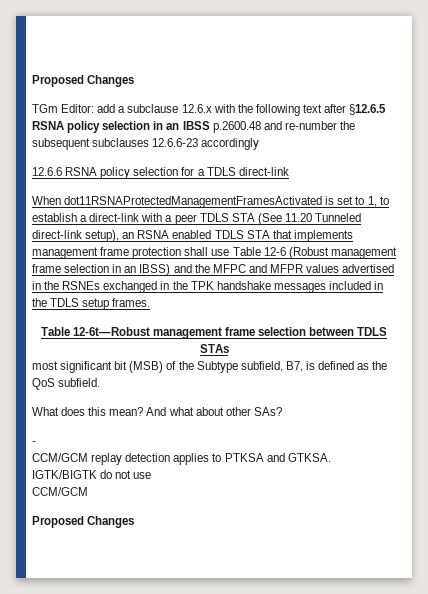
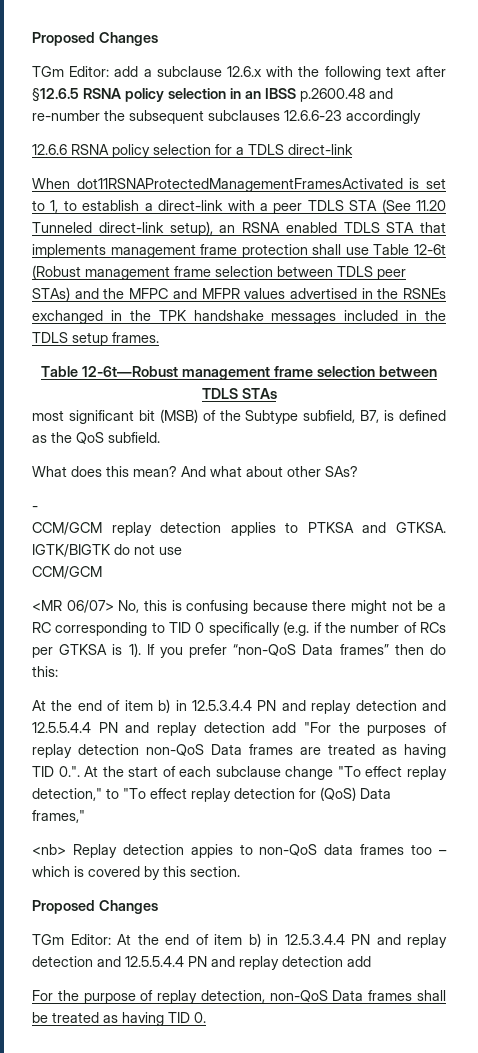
[263,247,286,256] 12-6 -> [413,244,446,255] 12-6t
[112,264,171,276] in an IBSS) -> [277,266,406,280] [32,287,70,301] between TDLS peer STAs)
[32,516,135,528] Proposed Changes -> [32,600,446,614] [32,621,447,636] [32,643,447,658] [32,666,58,677] [32,699,447,714] [32,722,448,736] [32,744,446,758] [32,766,447,780] [32,787,391,802] [32,810,85,823] [32,844,448,858] [32,866,240,880] [32,900,158,914] [32,933,447,948] [32,956,371,970] [32,990,446,1004] [32,1012,206,1026] <MR 06/07> No, this is confusing because there might not be a RC corresponding to TID 0 specifically (e.g. if the number of RCs per GTKSA is 1). If you prefer “non-QoS Data frames” then do this: // At the end of item b) in 12.5.3.4.4 PN and replay detection and 12.5.5.4.4 PN and replay detection add "For the purposes of replay detection non-QoS Data frames are treated as having TID 0.". At the start of each subclause change "To effect replay detection," to "To effect replay detection for (QoS) Data frames," // <nb> Replay detection appies to non-QoS data frames too – which is covered by this section. // Proposed Changes // TGm Editor: At the end of item b) in 12.5.3.4.4 PN and replay detection and 12.5.5.4.4 PN and replay detection add // For the purpose of replay detection, non-QoS Data frames shall be treated as having TID 0.

